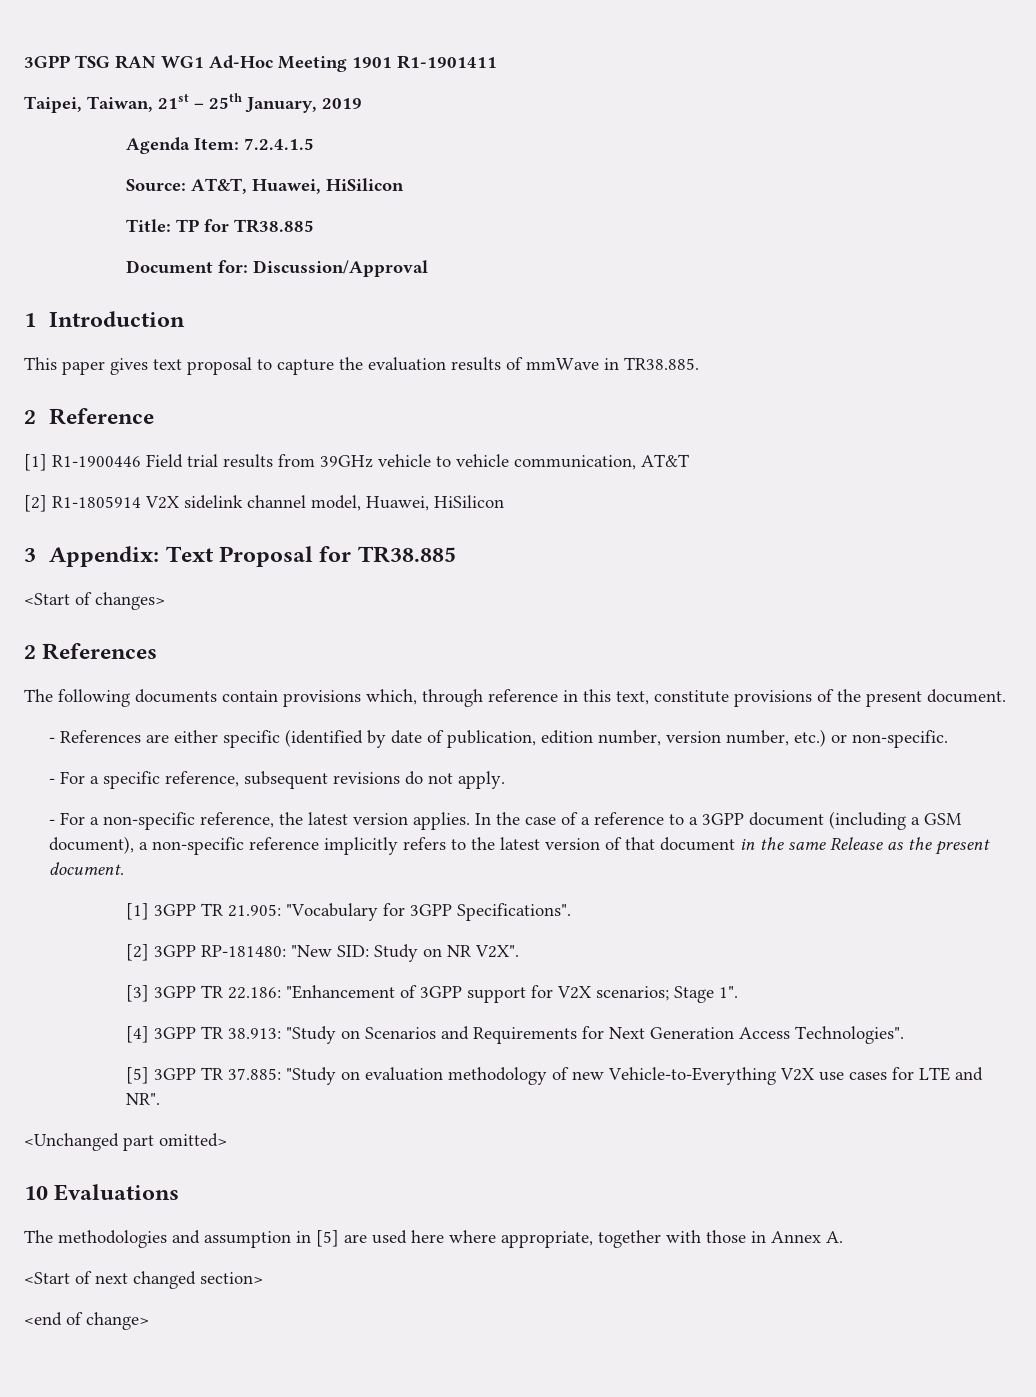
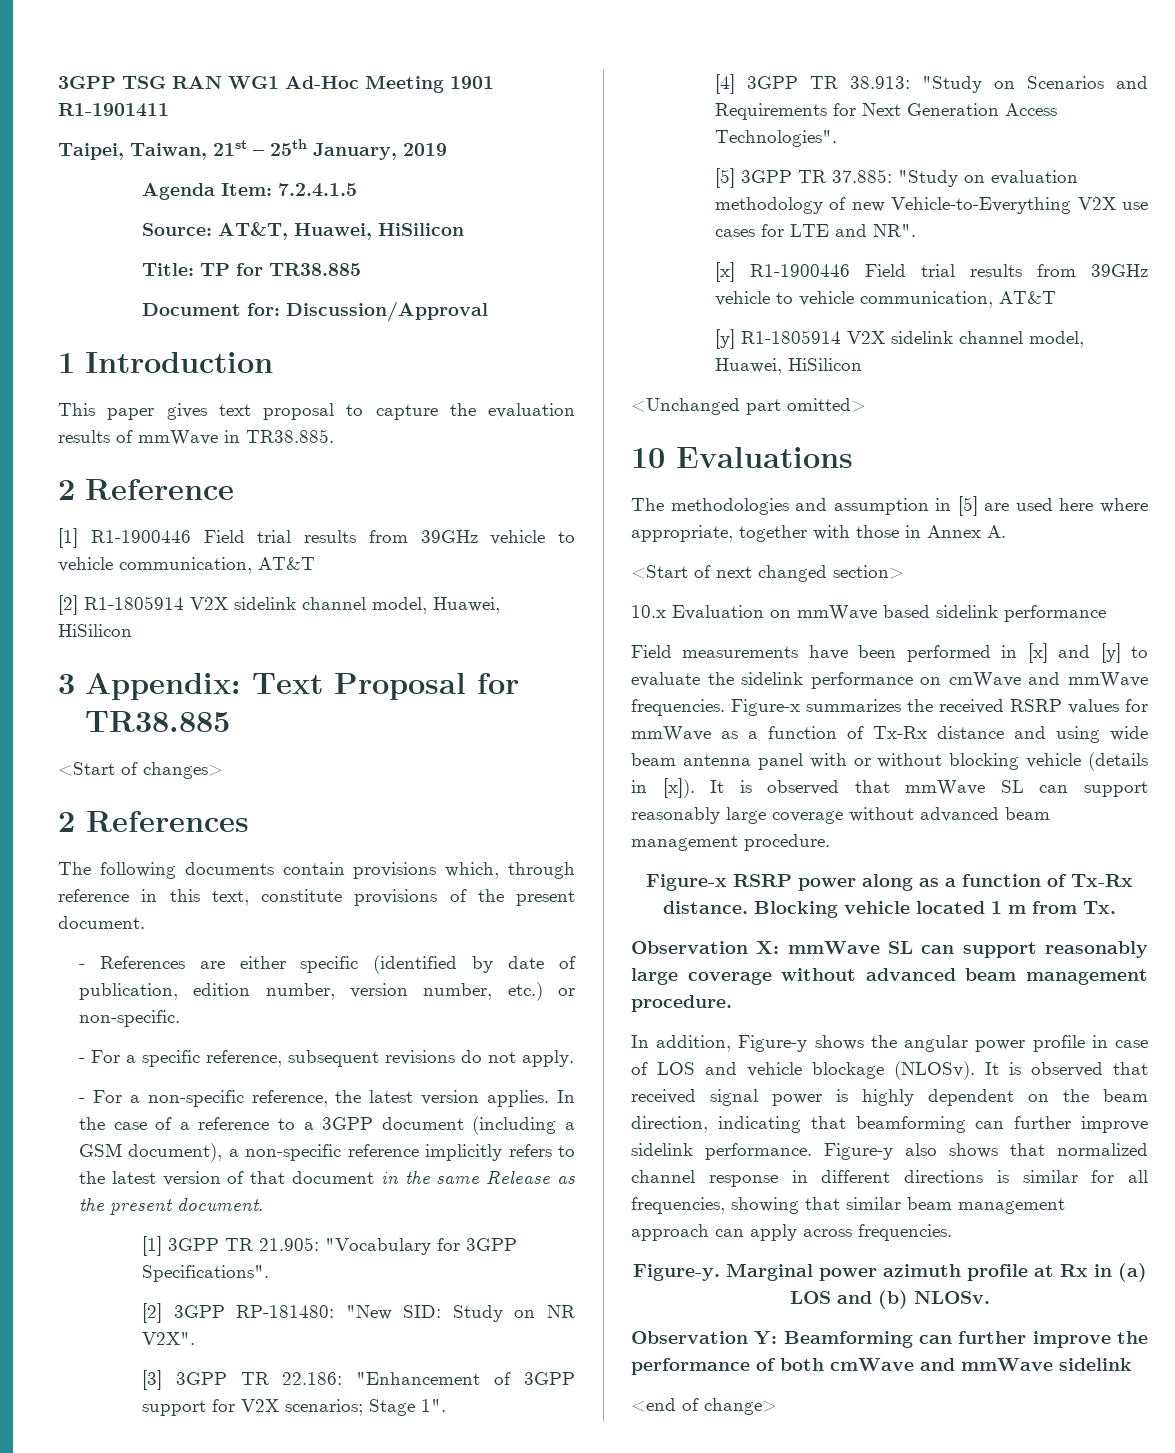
(160, 1099) none -> [714,262,1148,282] [714,291,1056,308] [714,329,1084,349] [714,358,862,375] // [x] R1-1900446 Field trial results from 39GHz vehicle to vehicle communication, AT&T // [y] R1-1805914 V2X sidelink channel model, Huawei, HiSilicon
(263, 1278) none -> [631,605,1106,622] [631,643,1148,663] [631,672,1148,689] [631,699,1148,716] [631,726,1148,743] [631,752,1148,771] [631,778,1148,798] [631,807,1050,824] [631,834,830,851] [646,874,1133,891] [663,901,1116,918] [631,941,1148,958] [631,968,1148,985] [631,995,732,1012] [631,1035,1148,1052] [631,1061,1148,1080] [631,1089,1148,1106] [631,1116,1148,1133] [631,1143,1148,1160] [631,1170,1148,1187] [631,1197,1065,1214] [631,1224,952,1241] [632,1263,1147,1282] [789,1290,990,1309] [631,1331,1148,1348] [631,1358,1132,1375] // 10.x Evaluation on mmWave based sidelink performance // Field measurements have been performed in [x] and [y] to evaluate the sidelink performance on cmWave and mmWave frequencies. Figure-x summarizes the received RSRP values for mmWave as a function of Tx-Rx distance and using wide beam antenna panel with or without blocking vehicle (details in [x]). It is observed that mmWave SL can support reasonably large coverage without advanced beam management procedure. // Figure-x RSRP power along as a function of Tx-Rx distance. Blocking vehicle located 1 m from Tx. // Observation X: mmWave SL can support reasonably large coverage without advanced beam management procedure. // In addition, Figure-y shows the angular power profile in case of LOS and vehicle blockage (NLOSv). It is observed that received signal power is highly dependent on the beam direction, indicating that beamforming can further improve sidelink performance. Figure-y also shows that normalized channel response in different directions is similar for all frequencies, showing that similar beam management approach can apply across frequencies. // Figure-y. Marginal power azimuth profile at Rx in (a) LOS and (b) NLOSv. // Observation Y: Beamforming can further improve the performance of both cmWave and mmWave sidelink

